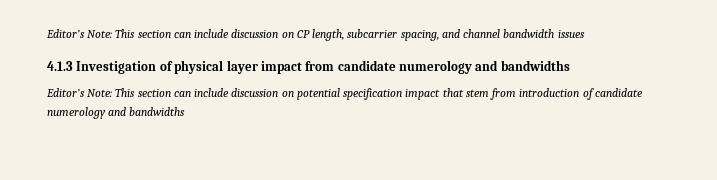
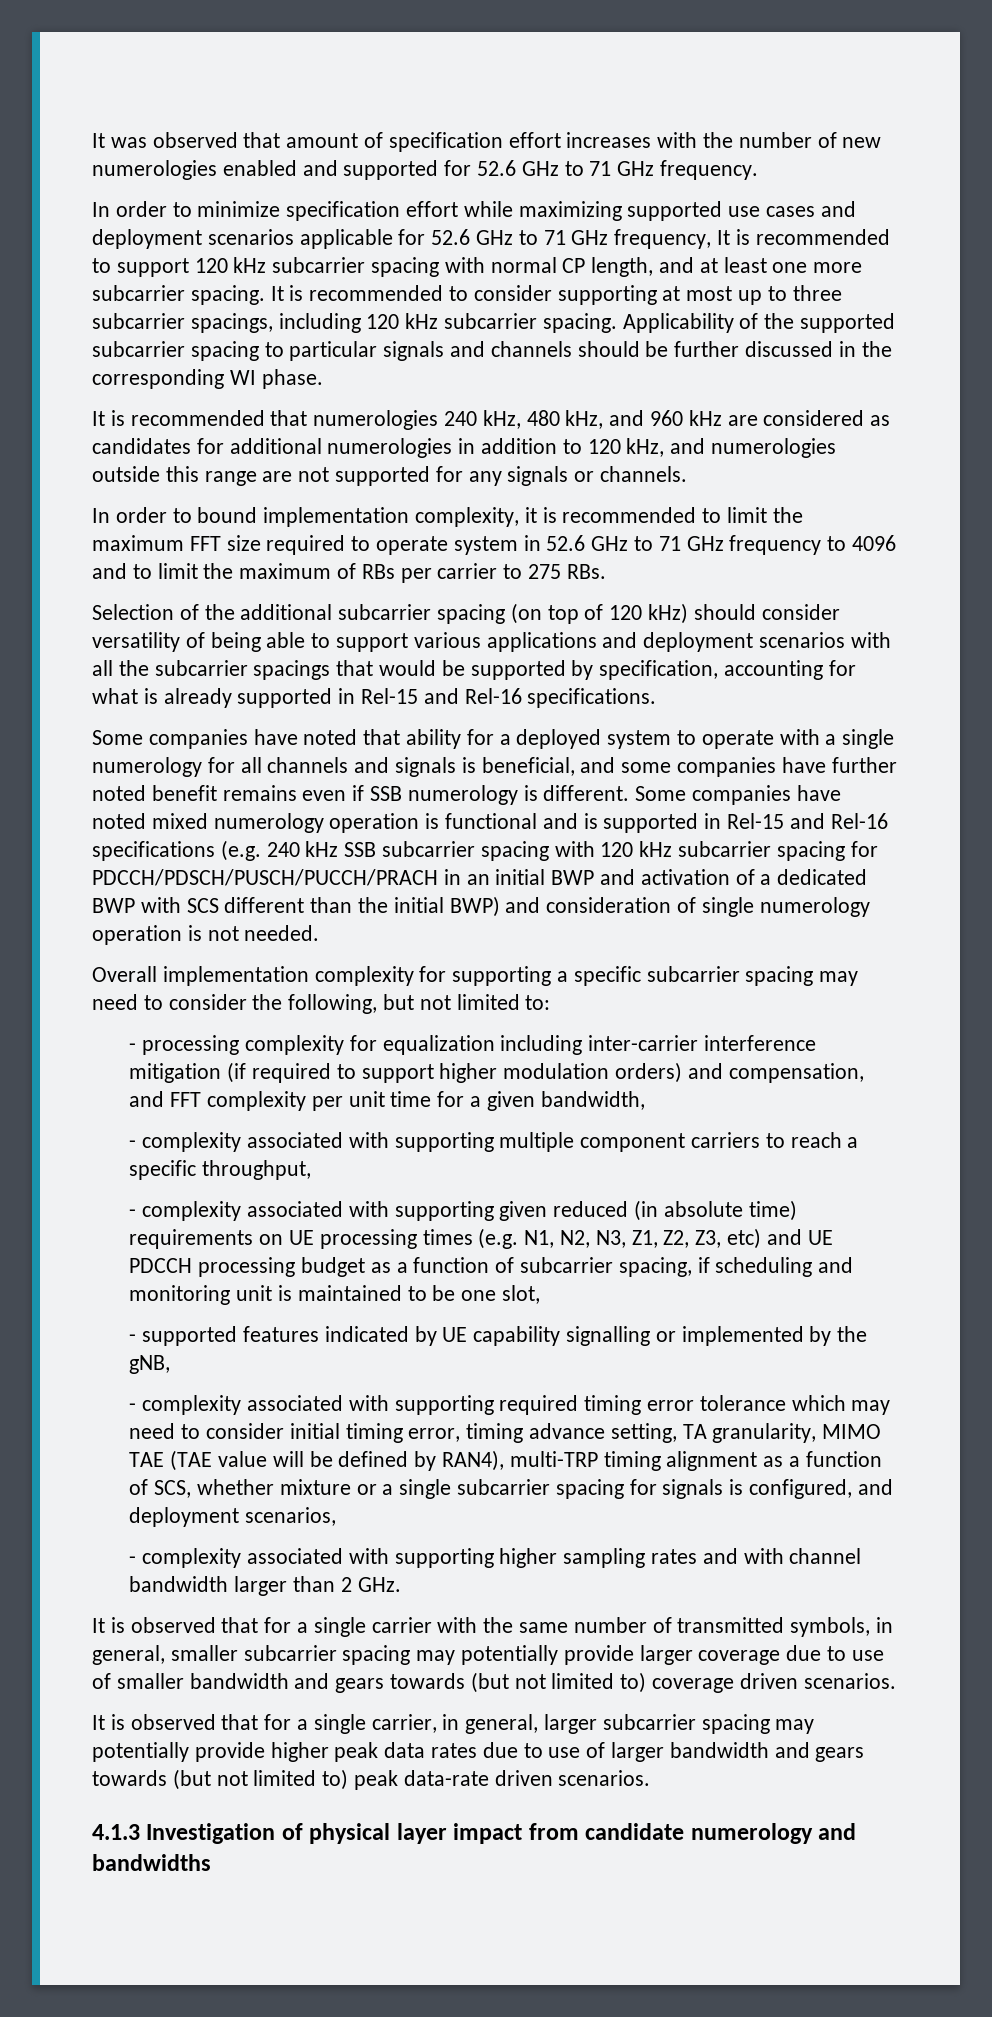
[46,29,585,41] Editor’s Note: This section can include discussion on CP length, subcarrier spacing, and channel bandwidth issues -> [92,132,882,152] [92,160,759,180] [92,201,856,221] [92,229,890,249] [92,257,863,277] [92,285,842,305] [92,313,896,333] [92,341,892,361] [92,369,323,389] [92,410,891,430] [92,438,837,458] [92,466,688,486] [92,507,803,527] [92,535,897,555] [92,563,606,583] [92,603,840,624] [92,632,891,652] [92,660,856,680] [92,688,657,708] [92,729,895,749] [92,757,897,777] [92,785,841,805] [92,813,888,833] [92,840,878,861] [92,869,868,886] [92,896,870,917] [92,925,320,945] [92,966,859,986] [92,994,551,1014] [129,1035,816,1055] [129,1062,864,1083] [129,1091,645,1111] [129,1132,859,1152] [129,1160,312,1180] [129,1200,797,1221] [129,1228,833,1249] [129,1257,854,1277] [129,1285,540,1305] [129,1326,868,1346] [129,1355,171,1374] [129,1395,891,1415] [129,1423,882,1443] [129,1450,882,1471] [129,1479,893,1499] [129,1507,337,1527] [129,1548,862,1568] [129,1576,401,1596] [92,1617,894,1637] [92,1645,884,1665] [92,1672,896,1693] [92,1714,815,1734] [92,1742,865,1762] [92,1769,651,1790] It was observed that amount of specification effort increases with the number of new numerologies enabled and supported for 52.6 GHz to 71 GHz frequency. // In order to minimize specification effort while maximizing supported use cases and deployment scenarios applicable for 52.6 GHz to 71 GHz frequency, It is recommended to support 120 kHz subcarrier spacing with normal CP length, and at least one more subcarrier spacing. It is recommended to consider supporting at most up to three subcarrier spacings, including 120 kHz subcarrier spacing. Applicability of the supported subcarrier spacing to particular signals and channels should be further discussed in the corresponding WI phase. // It is recommended that numerologies 240 kHz, 480 kHz, and 960 kHz are considered as candidates for additional numerologies in addition to 120 kHz, and numerologies outside this range are not supported for any signals or channels. // In order to bound implementation complexity, it is recommended to limit the maximum FFT size required to operate system in 52.6 GHz to 71 GHz frequency to 4096 and to limit the maximum of RBs per carrier to 275 RBs. // Selection of the additional subcarrier spacing (on top of 120 kHz) should consider versatility of being able to support various applications and deployment scenarios with all the subcarrier spacings that would be supported by specification, accounting for what is already supported in Rel-15 and Rel-16 specifications. // Some companies have noted that ability for a deployed system to operate with a single numerology for all channels and signals is beneficial, and some companies have further noted benefit remains even if SSB numerology is different. Some companies have noted mixed numerology operation is functional and is supported in Rel-15 and Rel-16 specifications (e.g. 240 kHz SSB subcarrier spacing with 120 kHz subcarrier spacing for PDCCH/PDSCH/PUSCH/PUCCH/PRACH in an initial BWP and activation of a dedicated BWP with SCS different than the initial BWP) and consideration of single numerology operation is not needed. // Overall implementation complexity for supporting a specific subcarrier spacing may need to consider the following, but not limited to: // - processing complexity for equalization including inter-carrier interference mitigation (if required to support higher modulation orders) and compensation, and FFT complexity per unit time for a given bandwidth, // - complexity associated with supporting multiple component carriers to reach a specific throughput, // - complexity associated with supporting given reduced (in absolute time) requirements on UE processing times (e.g. N1, N2, N3, Z1, Z2, Z3, etc) and UE PDCCH processing budget as a function of subcarrier spacing, if scheduling and monitoring unit is maintained to be one slot, // - supported features indicated by UE capability signalling or implemented by the gNB, // - complexity associated with supporting required timing error tolerance which may need to consider initial timing error, timing advance setting, TA granularity, MIMO TAE (TAE value will be defined by RAN4), multi-TRP timing alignment as a function of SCS, whether mixture or a single subcarrier spacing for signals is configured, and deployment scenarios, // - complexity associated with supporting higher sampling rates and with channel bandwidth larger than 2 GHz. // It is observed that for a single carrier with the same number of transmitted symbols, in general, smaller subcarrier spacing may potentially provide larger coverage due to use of smaller bandwidth and gears towards (but not limited to) coverage driven scenarios. // It is observed that for a single carrier, in general, larger subcarrier spacing may potentially provide higher peak data rates due to use of larger bandwidth and gears towards (but not limited to) peak data-rate driven scenarios.
[46,88,643,100] [47,107,186,119] // Editor’s Note: This section can include discussion on potential specification impact that stem from introduction of candidate numerology and bandwidths -> (211, 1862) none

